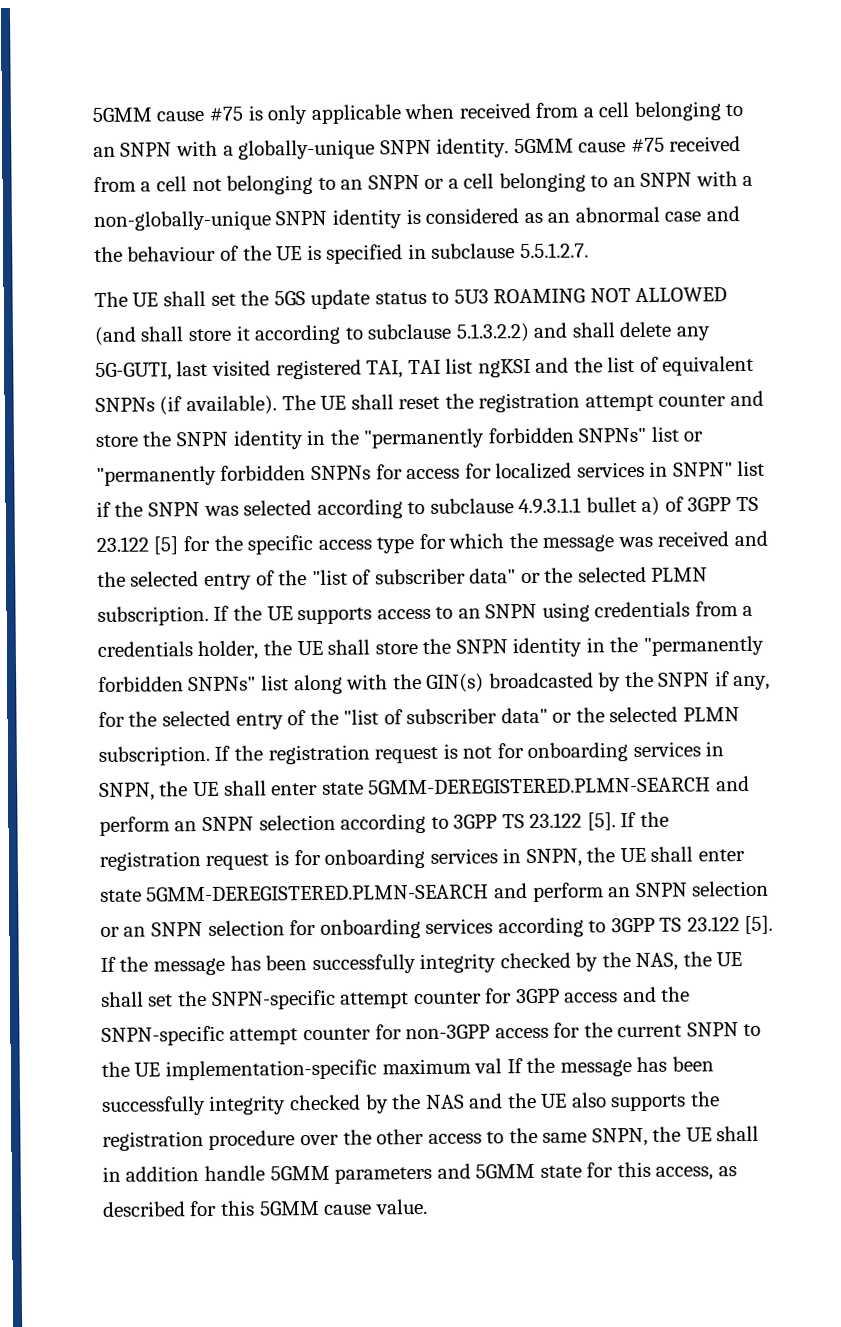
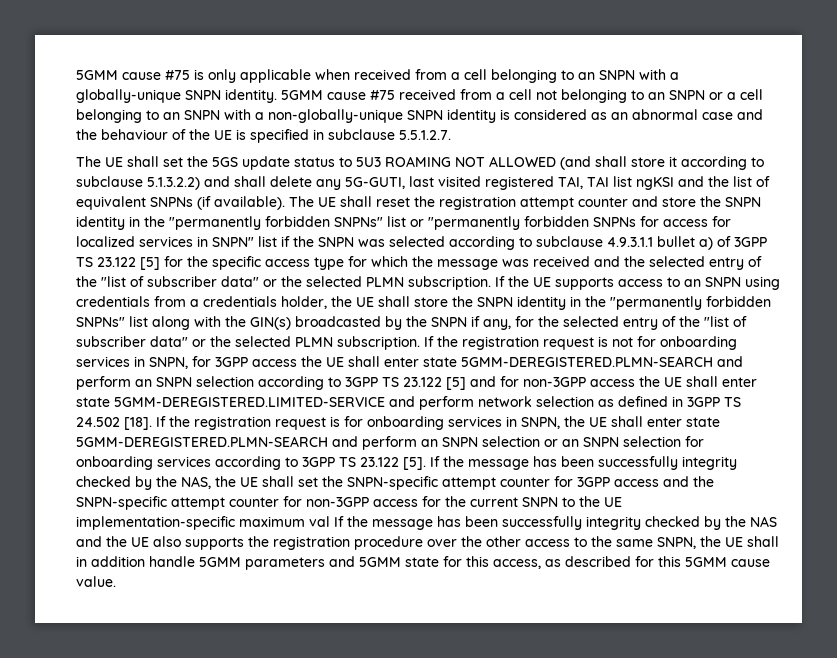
(155, 791) none -> [191,356,297,367] for 3GPP access
[586,812,616,831] [5]. -> [445,376,757,390] [75,396,741,410] [75,417,152,430] [5] and for non-3GPP access the UE shall enter state 5GMM-DEREGISTERED.LIMITED-SERVICE and perform network selection as defined in 3GPP TS 24.502 [18].

